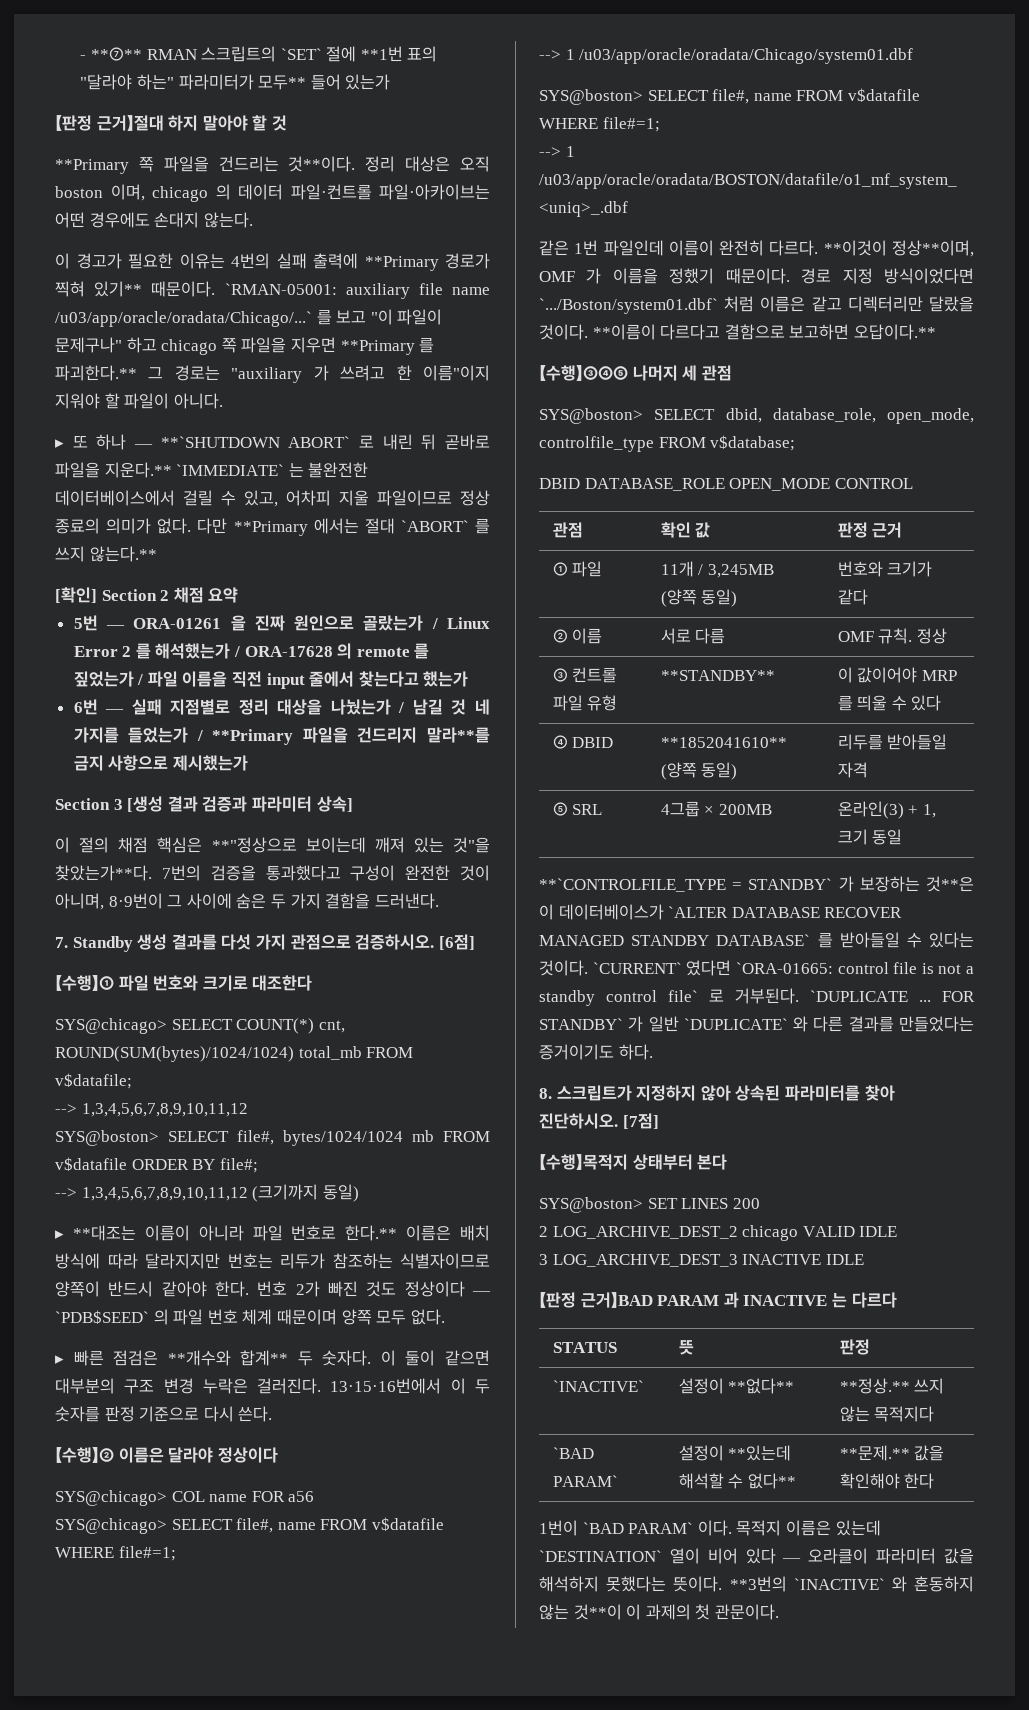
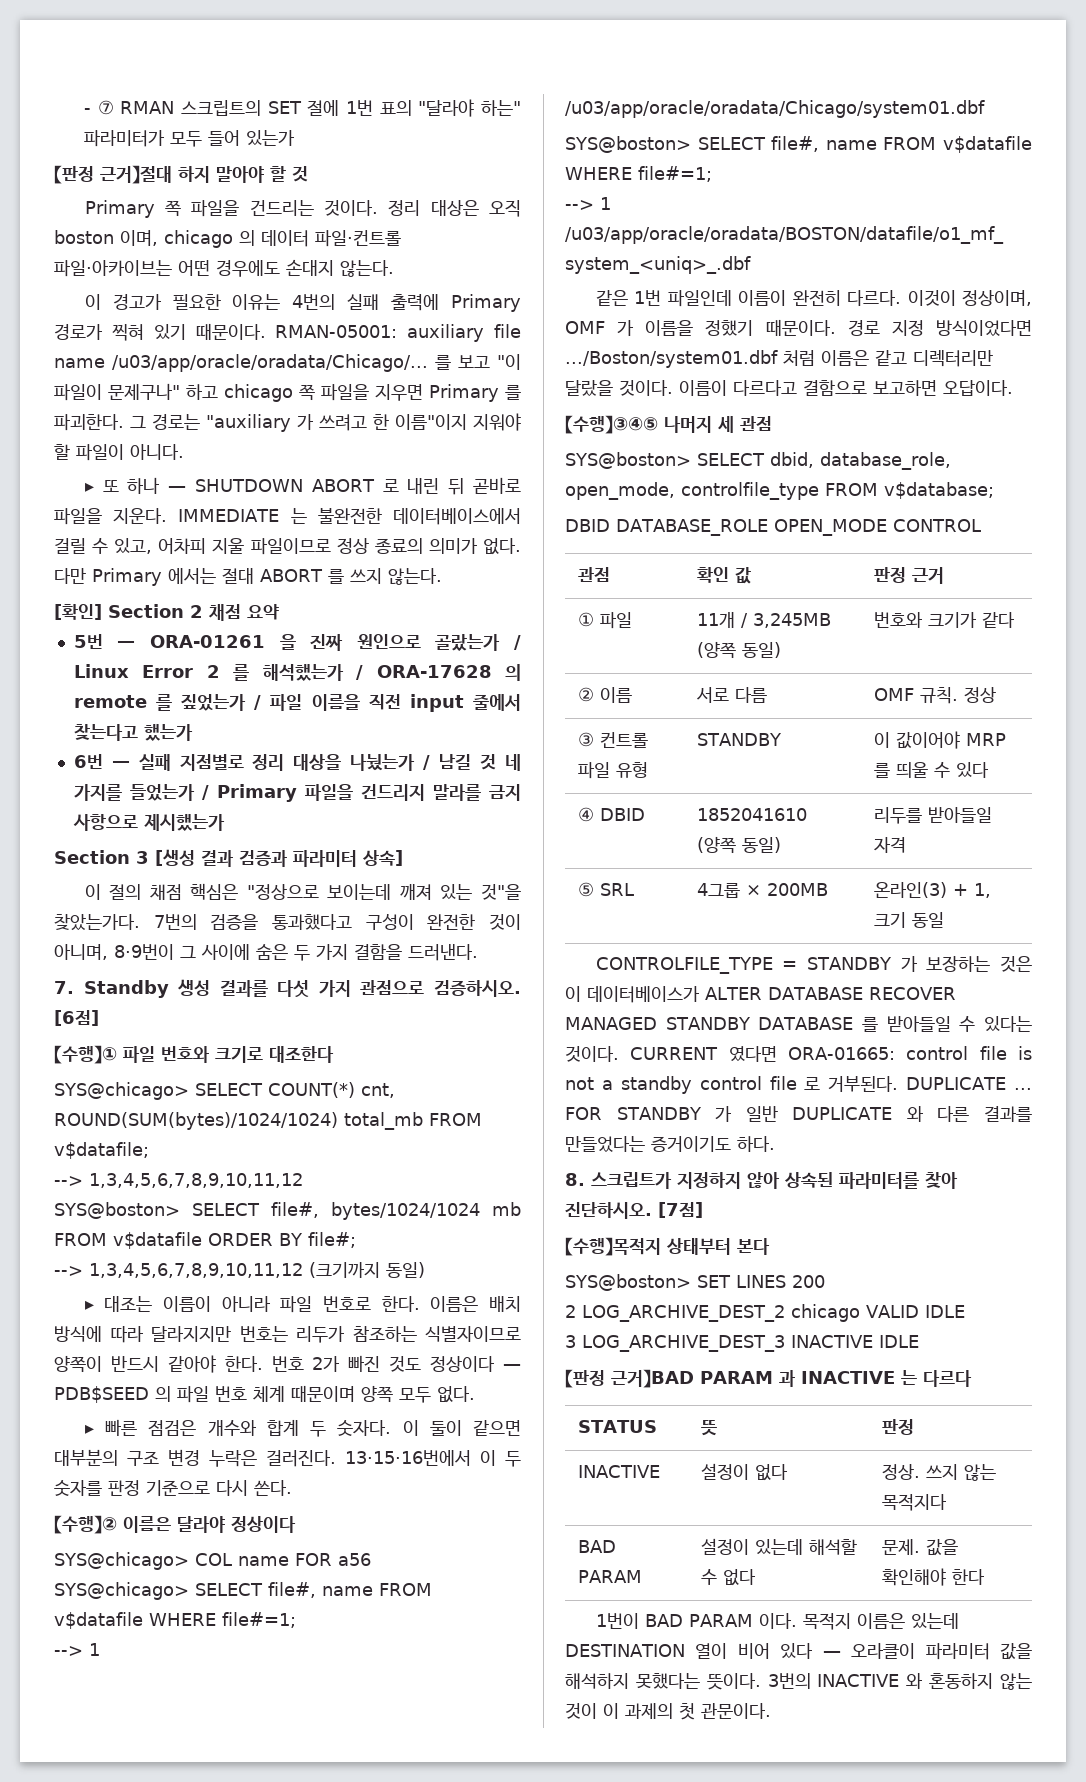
[90,47,142,61] **⑦** -> [97,100,114,115] ⑦
[280,46,403,62] `SET` 절에 **1번 -> [267,100,374,116] SET 절에 1번
[258,75,307,90] 모두** -> [170,131,203,147] 모두
[55,159,129,174] **Primary -> [84,200,155,218] Primary
[288,156,356,172] 것**이다. -> [324,200,379,216] 것이다.
[364,256,439,271] **Primary -> [450,294,521,312] Primary
[94,281,337,297] 있기** 때문이다. `RMAN-05001: -> [153,323,398,340] 있기 때문이다. RMAN-05001:
[55,311,312,327] /u03/app/oracle/oradata/Chicago/...` -> [112,354,428,372] /u03/app/oracle/oradata/Chicago/...
[340,338,435,355] [55,365,137,381] **Primary 를 파괴한다.** -> [429,384,521,402] [54,414,124,431] Primary 를 파괴한다.
[160,436,351,448] **`SHUTDOWN ABORT` -> [195,479,375,492] SHUTDOWN ABORT
[104,462,285,478] 지운다.** `IMMEDIATE` -> [113,508,280,524] 지운다. IMMEDIATE
[233,521,308,536] **Primary -> [92,568,162,586] Primary
[400,520,469,532] `ABORT` -> [260,569,323,582] ABORT
[89,546,157,562] 않는다.** -> [387,568,442,585] 않는다.
[212,729,294,745] **Primary -> [216,784,297,802] Primary
[427,727,491,743] 말라**를 -> [432,784,481,801] 말라를
[211,837,297,853] **"정상으로 -> [246,884,319,900] "정상으로
[55,865,152,881] 찾았는가**다. -> [54,914,140,931] 찾았는가다.
[72,1225,136,1241] **대조는 -> [104,1296,153,1312] 대조는
[345,1225,398,1241] 한다.** -> [381,1296,420,1312] 한다.
[55,1310,149,1324] `PDB$SEED` -> [54,1386,149,1403] PDB$SEED
[167,1350,289,1366] **개수와 합계** -> [207,1419,299,1436] 개수와 합계
[823,240,974,257] **이것이 정상**이며, -> [907,290,1032,306] 이것이 정상이며,
[539,298,718,314] `.../Boston/system01.dbf` -> [565,350,778,368] .../Boston/system01.dbf
[592,324,656,340] **이름이 -> [679,380,727,396] 이름이
[853,324,936,340] 오답이다.** -> [943,380,1013,396] 오답이다.
[660,670,775,681] **STANDBY** -> [696,733,782,746] STANDBY
[660,737,787,748] **1852041610** -> [696,808,807,821] 1852041610
[539,878,833,892] **`CONTROLFILE_TYPE = STANDBY` -> [595,957,893,974] CONTROLFILE_TYPE = STANDBY
[926,876,974,892] 것**은 -> [1000,956,1032,972] 것은
[668,906,729,918] `ALTER -> [705,987,762,1000] ALTER
[716,934,811,946] DATABASE` -> [758,1017,854,1030] DATABASE
[592,960,833,976] `CURRENT` 였다면 `ORA-01665: -> [630,1046,896,1062] CURRENT 였다면 ORA-01665:
[668,990,698,1002] file` -> [769,1076,797,1090] file
[810,990,908,1002] `DUPLICATE -> [906,1077,1007,1090] DUPLICATE
[539,1018,623,1030] STANDBY` -> [616,1107,702,1120] STANDBY
[683,1018,788,1030] `DUPLICATE` -> [792,1107,893,1120] DUPLICATE
[552,1380,644,1392] [678,1378,795,1394] [839,1378,910,1394] `INACTIVE` | 설정이 **없다** | **정상.** -> [577,1465,660,1478] [700,1463,788,1481] [881,1464,920,1480] INACTIVE | 설정이 없다 | 정상.
[552,1447,594,1459] [552,1475,618,1487] [678,1445,792,1461] `BAD PARAM` | 설정이 **있는데 -> [577,1540,616,1553] [577,1570,642,1583] [700,1538,803,1555] BAD PARAM | 설정이 있는데
[747,1473,796,1489] [839,1445,910,1461] 없다** | **문제.** -> [722,1569,756,1586] [881,1539,920,1555] 없다 | 문제.
[582,1522,694,1534] `BAD PARAM` -> [644,1614,753,1627] BAD PARAM
[539,1550,662,1562] `DESTINATION` -> [565,1644,685,1657] DESTINATION
[729,1576,885,1592] **3번의 `INACTIVE` -> [767,1673,900,1689] 3번의 INACTIVE
[573,1604,622,1620] 것**이 -> [565,1703,597,1719] 것이

